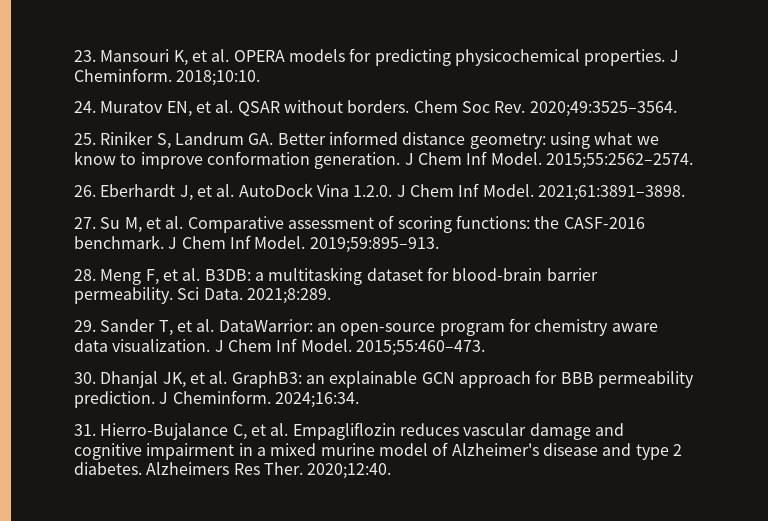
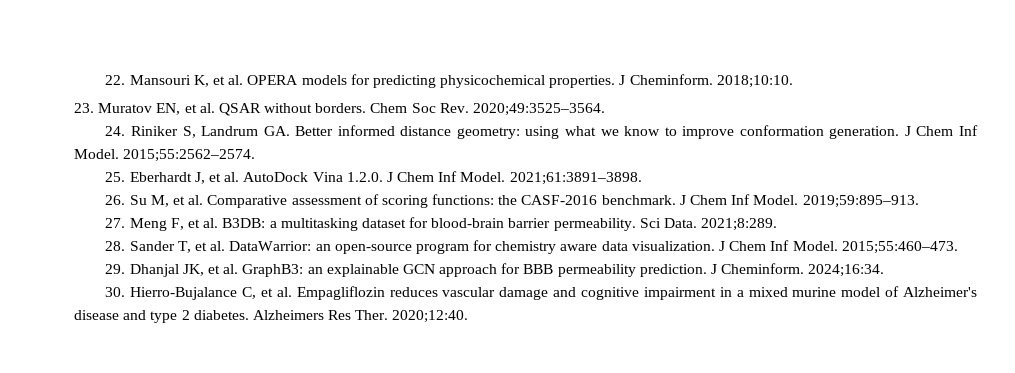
[74,50,96,62] 23. -> [105,75,126,85] 22.
[74,101,96,113] 24. -> [74,103,94,113] 23.
[74,133,96,145] 25. -> [105,126,126,136] 24.
[74,185,96,197] 26. -> [105,172,126,182] 25.
[74,217,96,229] 27. -> [105,195,126,205] 26.
[74,269,96,281] 28. -> [105,218,126,228] 27.
[74,320,96,332] 29. -> [105,241,126,251] 28.
[74,372,96,384] 30. -> [105,264,126,274] 29.
[74,424,96,436] 31. -> [105,287,126,297] 30.

